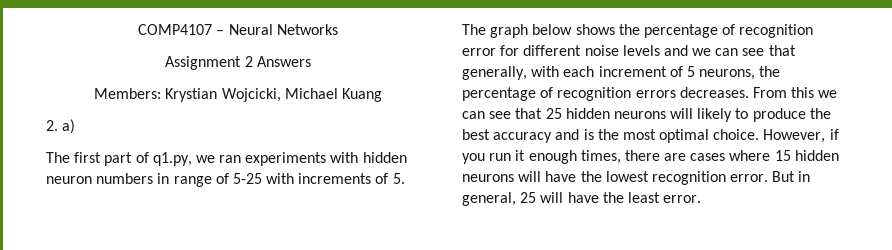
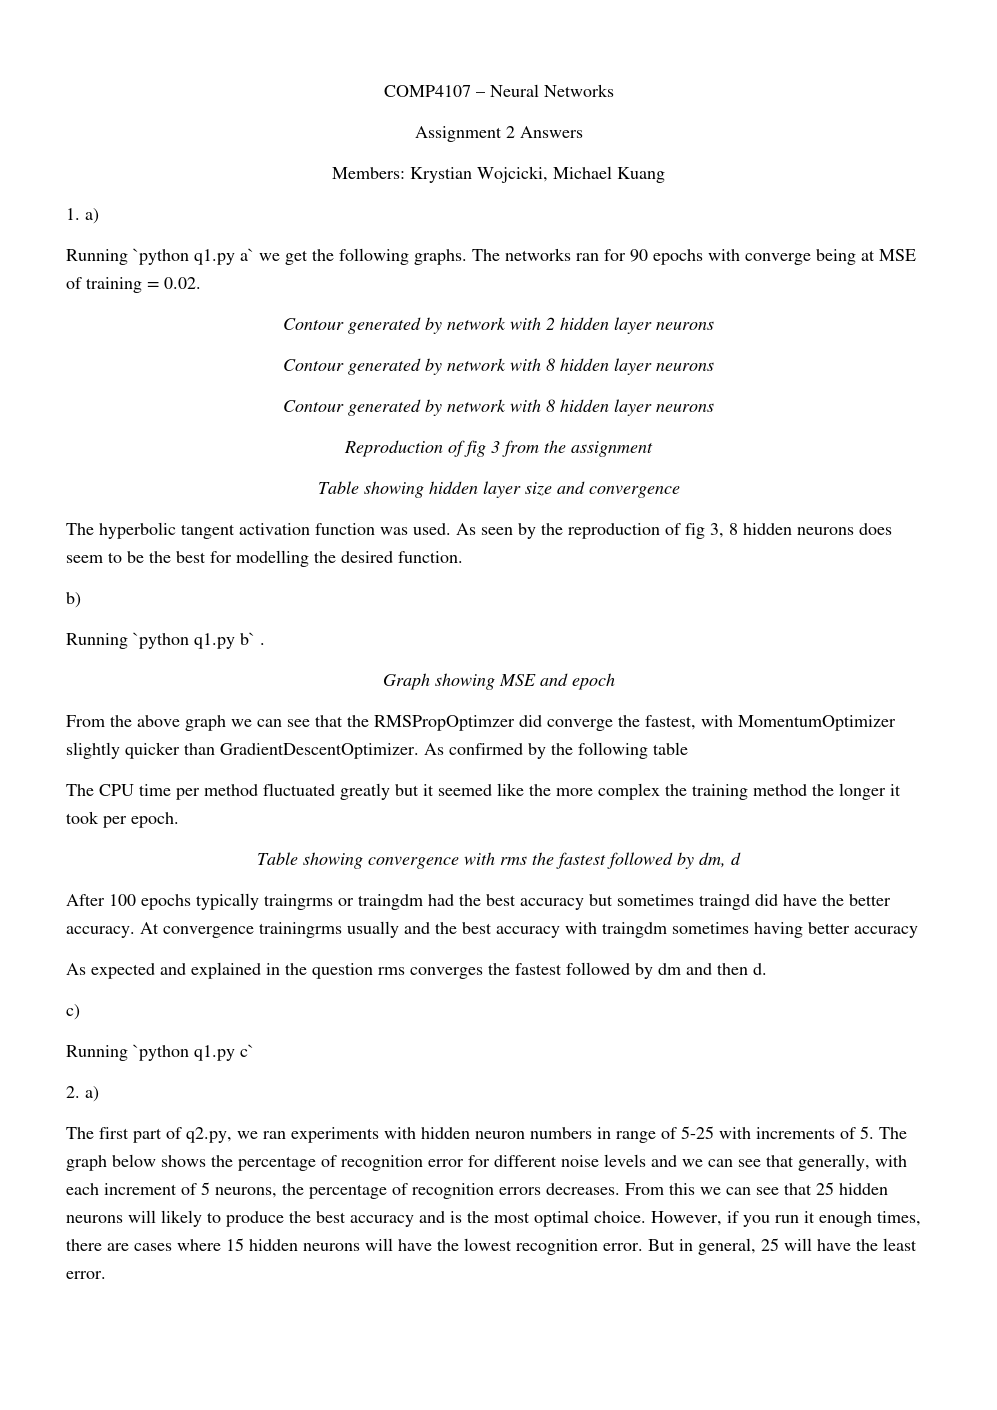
(382, 95) none -> [66,208,99,224] [66,248,916,265] [66,277,201,293] [283,317,714,334] [283,358,714,375] [283,399,714,416] [344,440,653,457] [317,481,680,498] [66,522,892,539] [66,550,463,567] [66,592,81,608] [66,632,265,649] [382,673,615,690] [66,715,896,731] [66,742,688,759] [66,783,901,800] [66,811,179,828] [257,852,741,869] [66,893,891,910] [66,921,918,938] [66,962,767,979] [66,1004,80,1020] [66,1044,254,1061] // 1. a) // Running `python q1.py a` we get the following graphs. The networks ran for 90 epochs with converge being at MSE of training = 0.02. // Contour generated by network with 2 hidden layer neurons // Contour generated by network with 8 hidden layer neurons // Contour generated by network with 8 hidden layer neurons // Reproduction of fig 3 from the assignment // Table showing hidden layer size and convergence // The hyperbolic tangent activation function was used. As seen by the reproduction of fig 3, 8 hidden neurons does seem to be the best for modelling the desired function. // b) // Running `python q1.py b` . // Graph showing MSE and epoch // From the above graph we can see that the RMSPropOptimzer did converge the fastest, with MomentumOptimizer slightly quicker than GradientDescentOptimizer. As confirmed by the following table // The CPU time per method fluctuated greatly but it seemed like the more complex the training method the longer it took per epoch. // Table showing convergence with rms the fastest followed by dm, d // After 100 epochs typically traingrms or traingdm had the best accuracy but sometimes traingd did have the better accuracy. At convergence trainingrms usually and the best accuracy with traingdm sometimes having better accuracy // As expected and explained in the question rms converges the fastest followed by dm and then d. // c) // Running `python q1.py c`
[152,152,192,166] q1.py, -> [186,1127,232,1143] q2.py,

